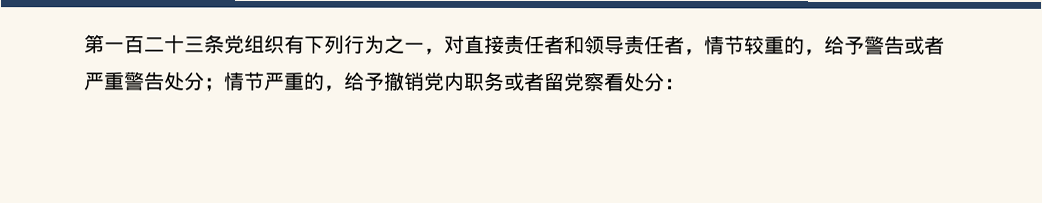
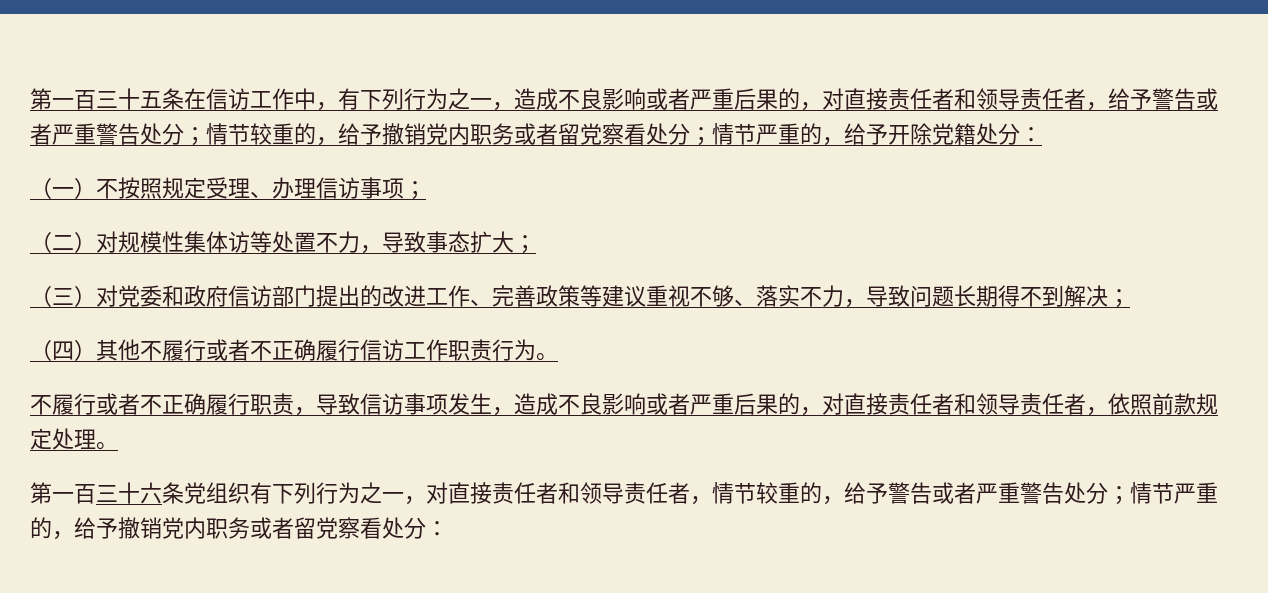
[84,34,205,54] 第一百二十三 -> [30,88,1218,111] [30,123,1042,146] [30,177,426,200] [30,231,536,254] [30,285,1130,308] [30,339,558,361] [30,393,1218,416] [30,428,118,450] [30,482,162,504] 第一百三十五条在信访工作中，有下列行为之一，造成不良影响或者严重后果的，对直接责任者和领导责任者，给予警告或者严重警告处分；情节较重的，给予撤销党内职务或者留党察看处分；情节严重的，给予开除党籍处分： // （一）不按照规定受理、办理信访事项； // （二）对规模性集体访等处置不力，导致事态扩大； // （三）对党委和政府信访部门提出的改进工作、完善政策等建议重视不够、落实不力，导致问题长期得不到解决； // （四）其他不履行或者不正确履行信访工作职责行为。 // 不履行或者不正确履行职责，导致信访事项发生，造成不良影响或者严重后果的，对直接责任者和领导责任者，依照前款规定处理。 // 第一百三十六

